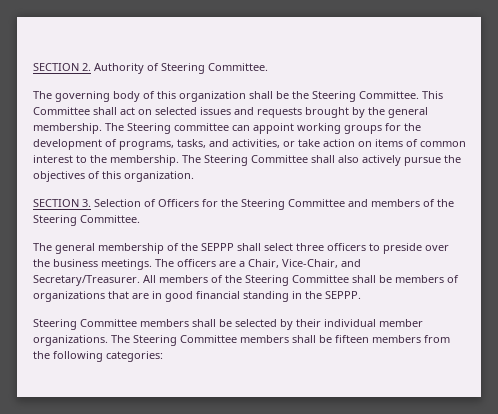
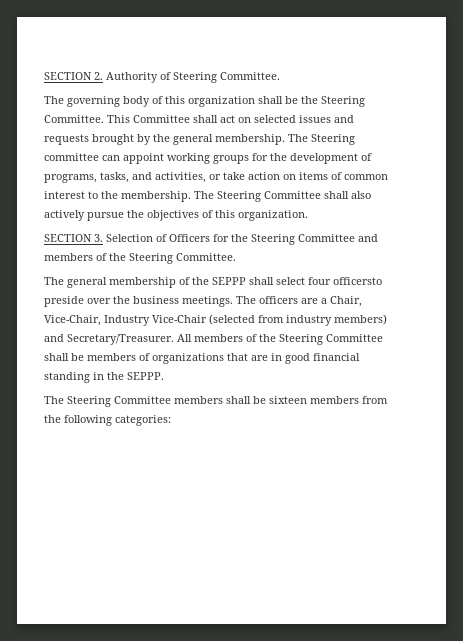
[296,243,380,251] three officers to -> [308,277,382,285] four officersto
(338, 263) none -> [104,314,387,326] Industry Vice-Chair (selected from industry members)
[33,319,423,330] [33,335,108,346] Steering Committee members shall be selected by their individual member organizations. -> (164, 376) none
[335,335,369,343] fifteen -> [269,396,307,404] sixteen

